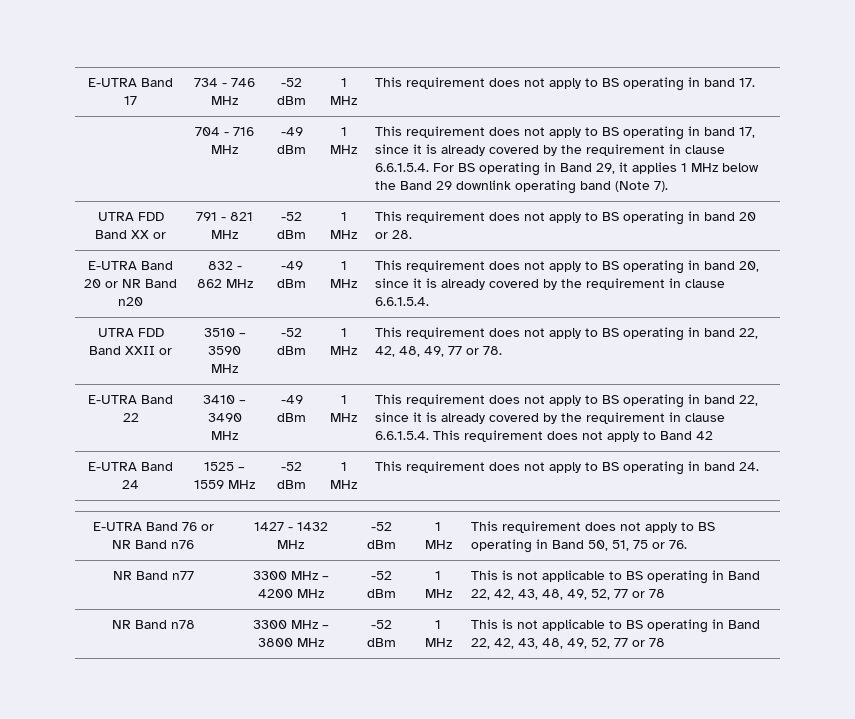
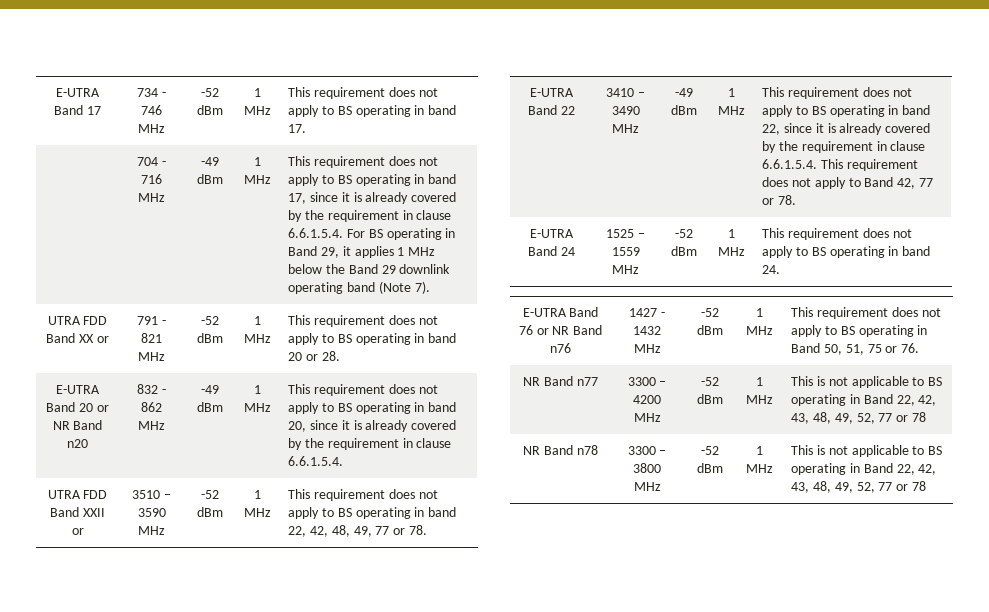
[696,431,714,440] 42 -> [897,178,934,189] [762,195,797,205] 42, 77 or 78.
[290,571,319,580] MHz -> (656, 381) none
[290,620,319,629] MHz -> (656, 450) none

